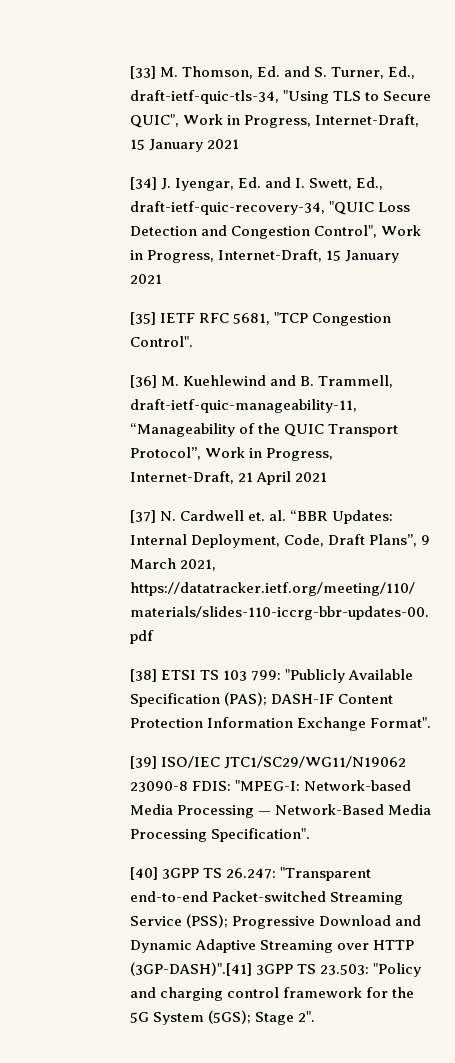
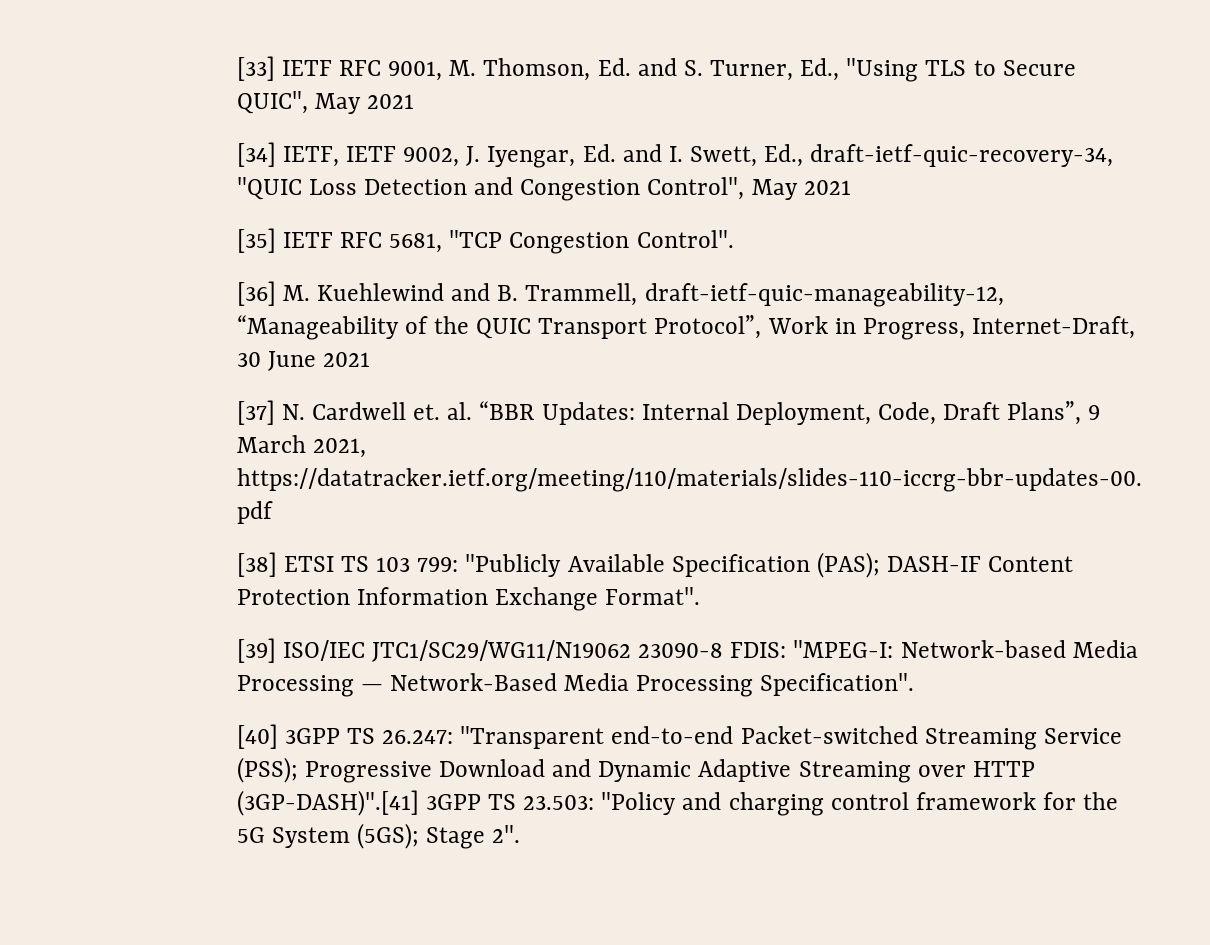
(156, 72) none -> [281,60,443,81] IETF RFC 9001,
[129,90,279,104] draft-ietf-quic-tls-34, -> (840, 69) none
[183,114,420,128] [129,139,204,152] Work in Progress, Internet-Draft, 15 January -> [314,93,361,114] May
(157, 183) none -> [282,146,460,167] IETF, IETF 9002,
[381,225,422,236] [129,249,400,263] Work in Progress, Internet-Draft, 15 January -> [751,179,798,200] May
[129,399,357,413] draft-ietf-quic-manageability-11, -> [644,283,1004,307] draft-ietf-quic-manageability-12,
[238,471,292,485] 21 April -> [236,351,316,371] 30 June

